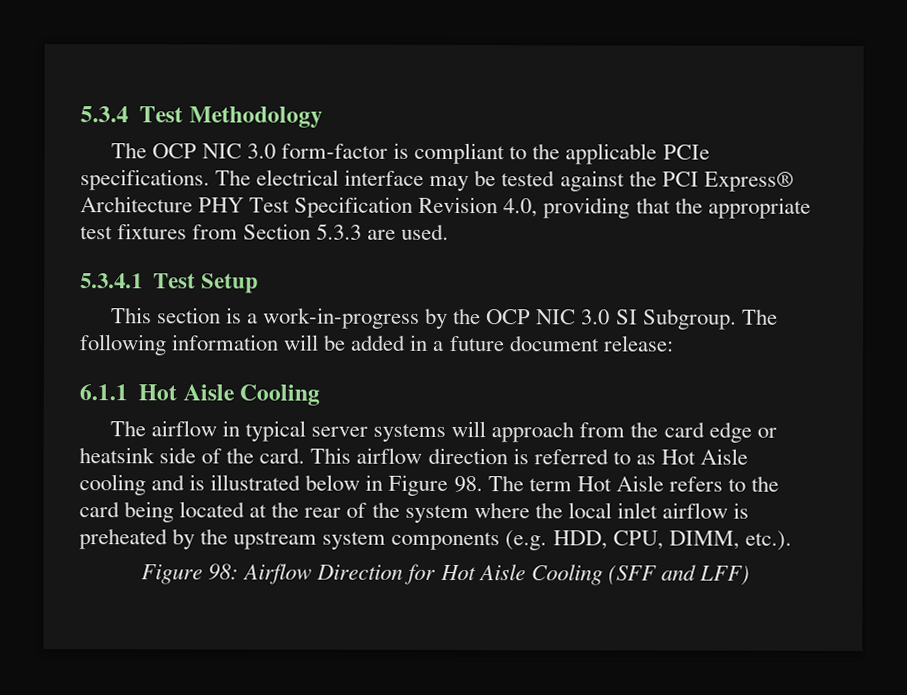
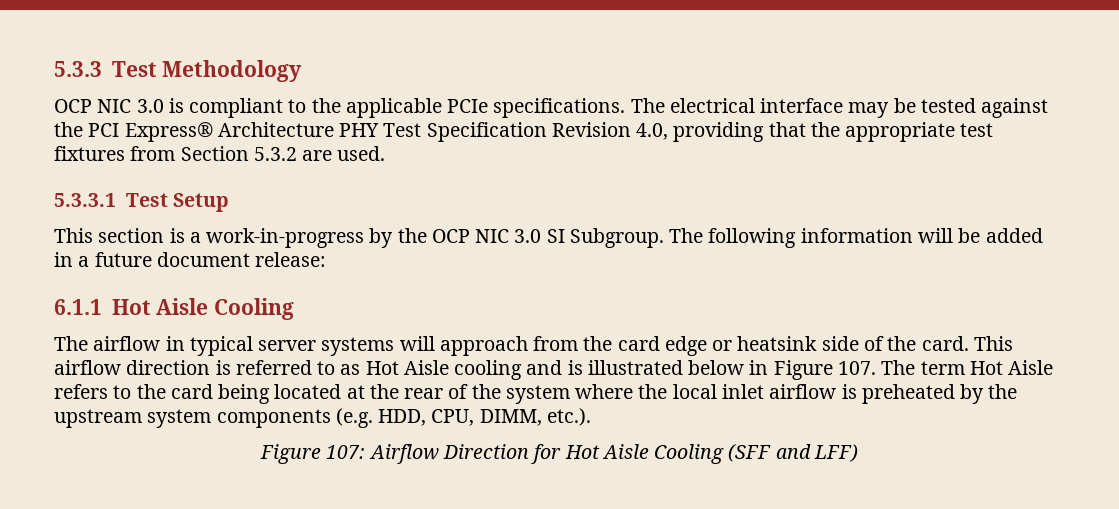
[80,106,129,123] 5.3.4 -> [54,61,102,77] 5.3.3
[110,142,389,159] The OCP NIC 3.0 form-factor -> [54,99,164,113] OCP NIC 3.0
[316,223,363,240] 5.3.3 -> [253,147,297,161] 5.3.2
[80,273,143,289] 5.3.4.1 -> [54,193,116,207] 5.3.3.1
[453,476,483,493] 98. -> [837,361,876,375] 107.
[208,563,240,580] 98: -> [326,445,366,459] 107:

